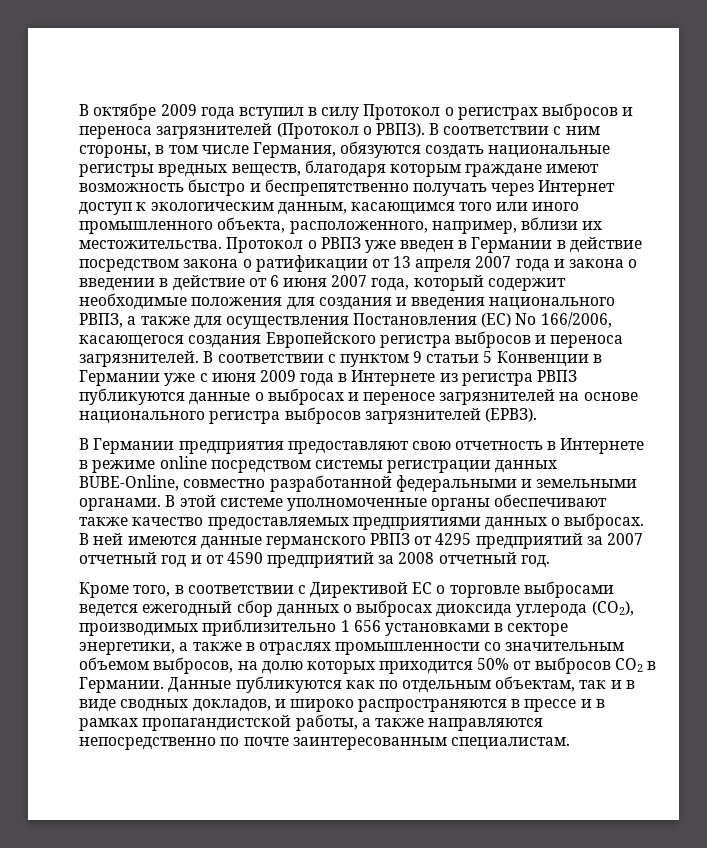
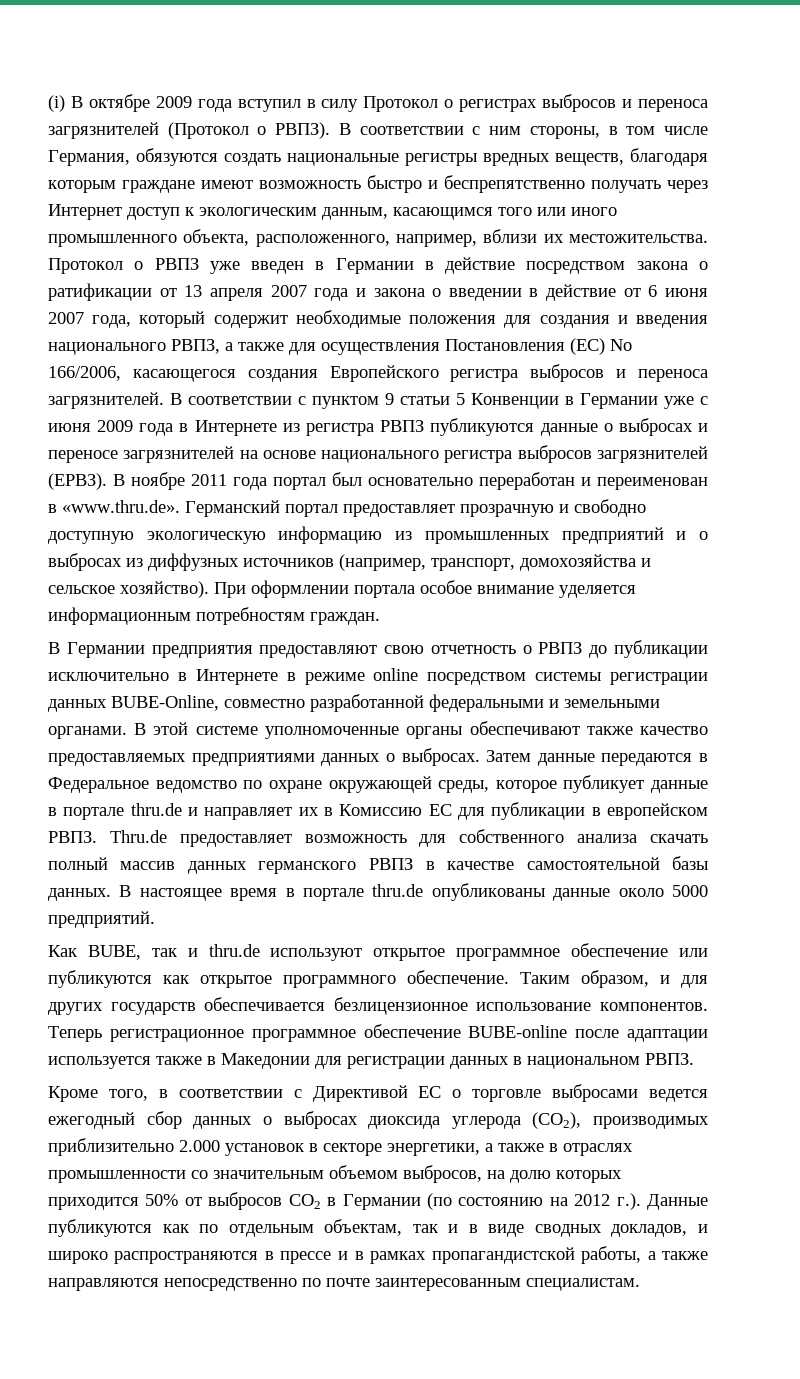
(79, 110) none -> [47,95,65,112] (i)
(537, 415) none -> [112,472,709,490] [47,499,646,517] [47,526,709,544] [47,553,651,571] [47,580,636,598] [47,607,380,625] В ноябре 2011 года портал был основательно переработан и переименован в «www.thru.de». Германский портал предоставляет прозрачную и свободно доступную экологическую информацию из промышленных предприятий и о выбросах из диффузных источников (например, транспорт, домохозяйства и сельское хозяйство). При оформлении портала особое внимание уделяется информационным потребностям граждан.
(544, 445) none -> [522,640,709,658] [47,672,169,681] о РВПЗ до публикации исключительно
[79,533,643,549] [79,552,550,568] В ней имеются данные германского РВПЗ от 4295 предприятий за 2007 отчетный год и от 4590 предприятий за 2008 отчетный год. -> [486,750,709,766] [47,775,708,793] [47,802,708,820] [47,829,709,847] [47,856,708,874] [47,883,708,901] [47,911,155,928] [47,943,709,961] [47,970,709,988] [47,997,708,1015] [47,1024,708,1042] [47,1053,694,1069] Затем данные передаются в Федеральное ведомство по охране окружающей среды, которое публикует данные в портале thru.de и направляет их в Комиссию ЕС для публикации в европейском РВПЗ. Thru.de предоставляет возможность для собственного анализа скачать полный массив данных германского РВПЗ в качестве самостоятельной базы данных. В настоящее время в портале thru.de опубликованы данные около 5000 предприятий. // Как BUBE, так и thru.de используют открытое программное обеспечение или публикуются как открытое программного обеспечение. Таким образом, и для других государств обеспечивается безлицензионное использование компонентов. Теперь регистрационное программное обеспечение BUBE-online после адаптации используется также в Македонии для регистрации данных в национальном РВПЗ.
[340,620,490,636] 1 656 установками -> [178,1140,304,1156] 2.000 установок
[79,677,165,693] Германии. -> [342,1193,641,1210] Германии (по состоянию на 2012 г.).

